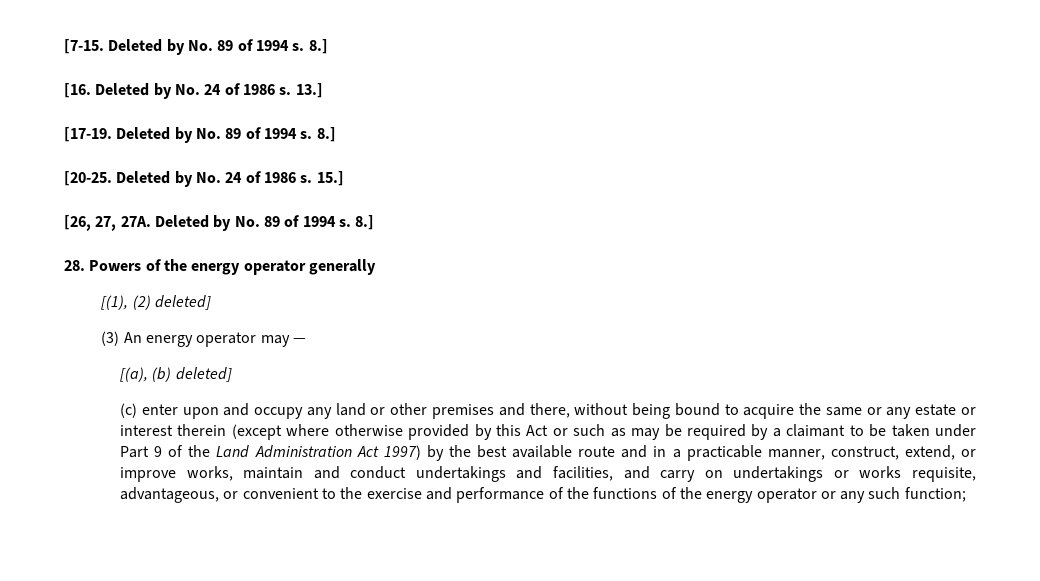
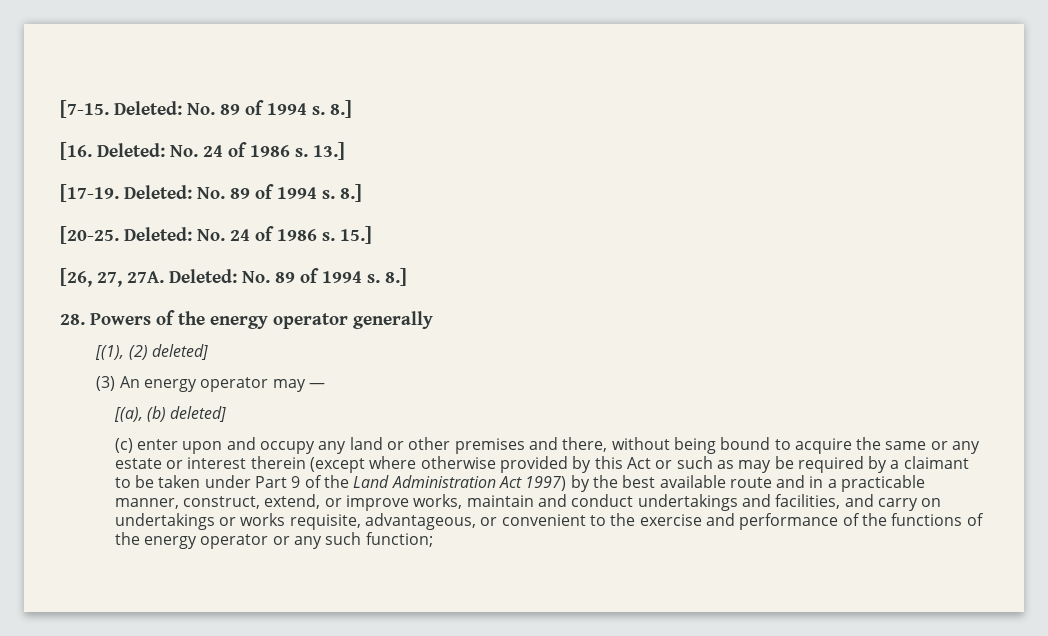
[108,39,185,55] Deleted by -> [114,101,182,115] Deleted:
[95,83,172,99] Deleted by -> [97,143,165,157] Deleted:
[116,127,193,143] Deleted by -> [124,185,192,199] Deleted:
[116,171,193,187] Deleted by -> [124,227,192,241] Deleted:
[154,215,232,231] Deleted by -> [169,269,237,283] Deleted:

